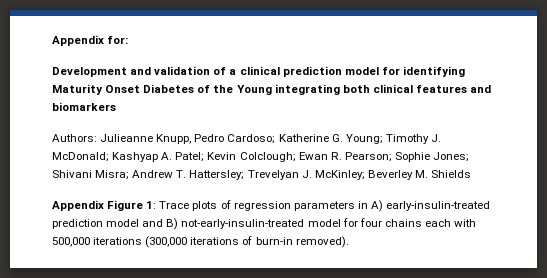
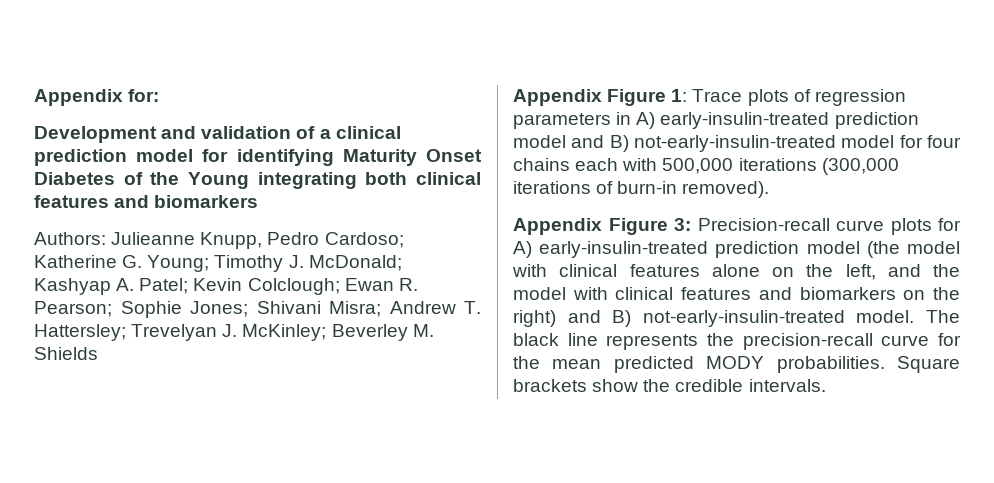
(349, 242) none -> [513,218,961,235] [513,241,960,258] [512,264,960,280] [513,287,960,300] [513,310,960,327] [513,333,961,350] [513,356,960,373] [513,379,826,392] // Appendix Figure 3: Precision-recall curve plots for A) early-insulin-treated prediction model (the model with clinical features alone on the left, and the model with clinical features and biomarkers on the right) and B) not-early-insulin-treated model. The black line represents the precision-recall curve for the mean predicted MODY probabilities. Square brackets show the credible intervals.

